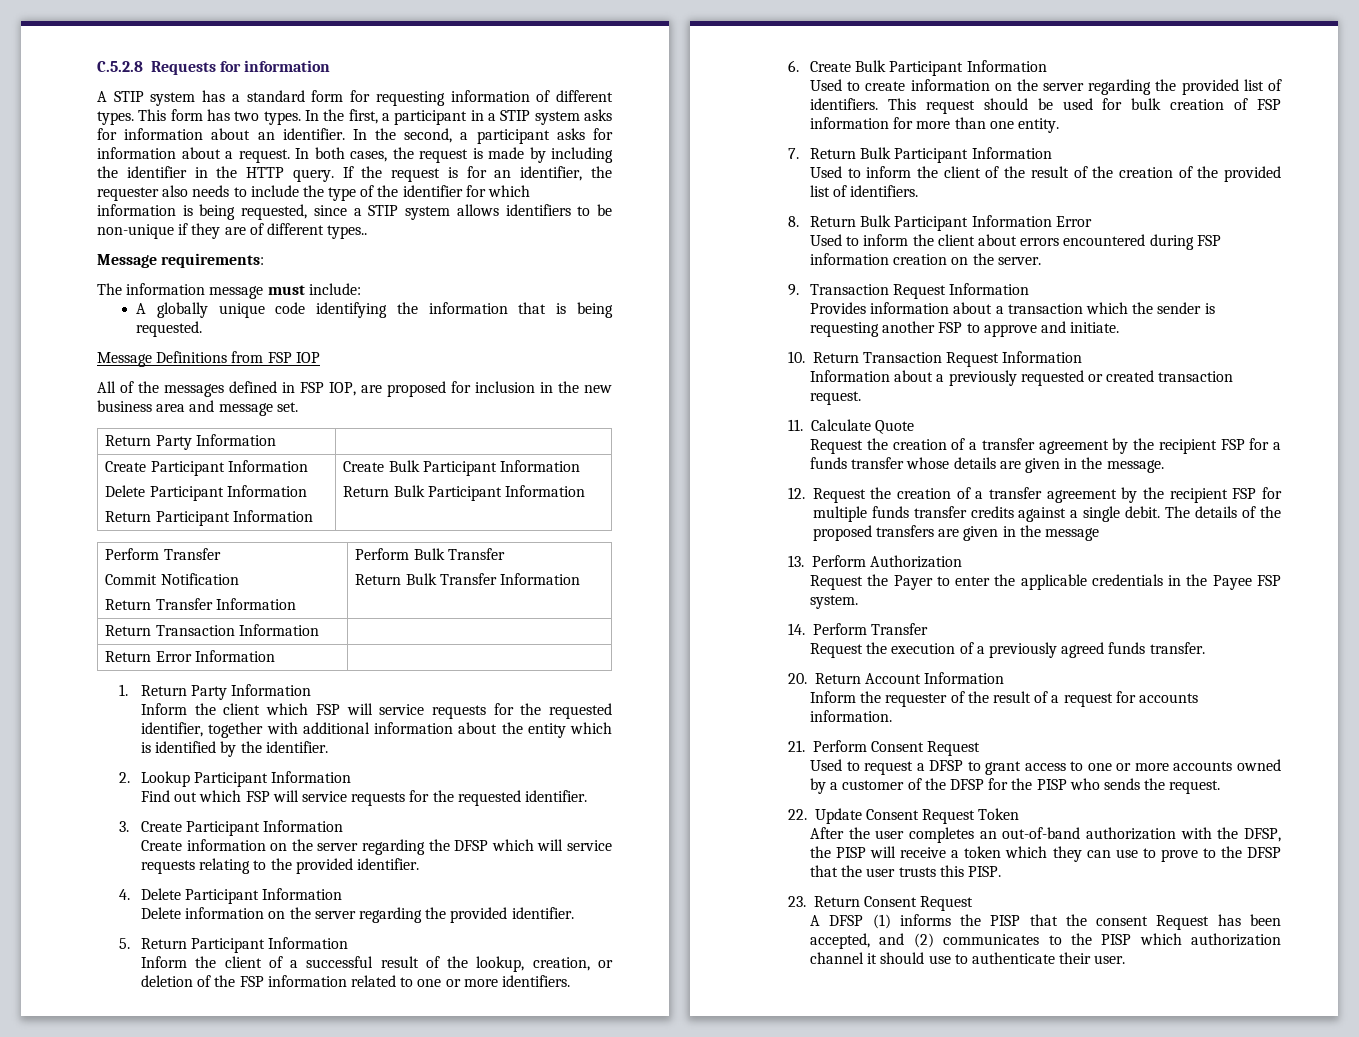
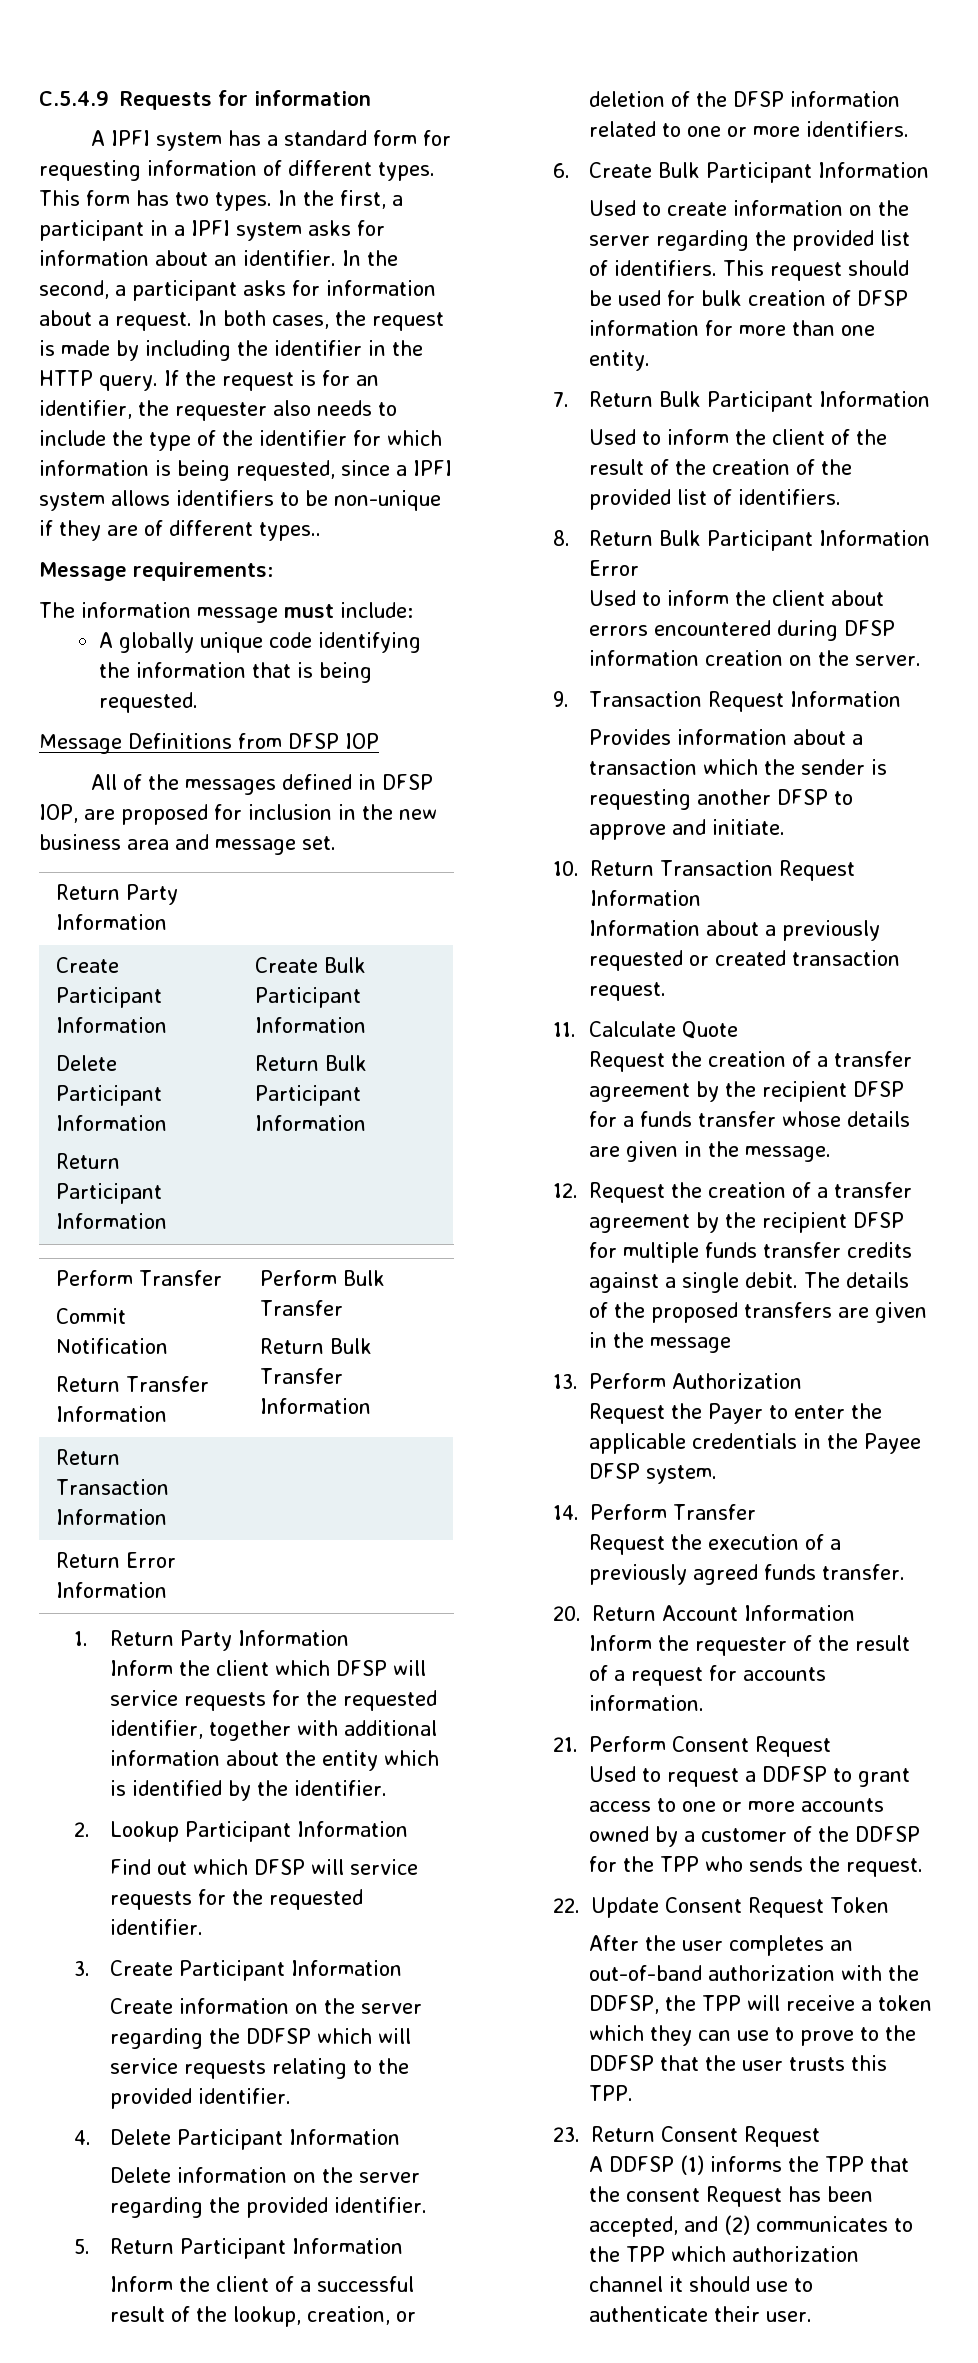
[97,61,143,72] C.5.2.8 -> [39,91,109,106] C.5.4.9
[113,91,144,102] STIP -> [110,130,150,146] IPFI
[500,110,531,121] STIP -> [191,220,230,236] IPFI
[368,205,399,216] STIP -> [413,460,452,476] IPFI
[267,352,292,363] FSP -> [288,733,339,749] DFSP
[300,382,324,393] FSP -> [381,774,433,790] DFSP
[315,704,340,715] FSP -> [335,1660,387,1676] DFSP
[245,791,270,802] FSP -> [253,1859,305,1875] DFSP
[454,840,489,851] DFSP -> [245,2028,311,2044] DDFSP
[239,976,264,987] FSP -> [732,91,784,107] DFSP
[1257,99,1281,110] FSP -> [856,290,908,306] DFSP
[1196,235,1221,246] FSP -> [843,620,895,636] DFSP
[938,322,963,333] FSP -> [776,789,828,805] DFSP
[1220,439,1245,450] FSP -> [852,1081,904,1097] DFSP
[1232,488,1257,499] FSP -> [853,1212,905,1228] DFSP
[1257,575,1281,586] FSP -> [588,1463,640,1479] DFSP
[929,760,964,771] DFSP -> [761,1766,827,1782] DDFSP
[949,778,1067,790] DFSP for the PISP -> [854,1826,920,1842] [588,1856,699,1872] DDFSP for the TPP
[1244,828,1281,842] [810,846,867,858] DFSP, the PISP -> [588,1995,741,2014] DDFSP, the TPP
[1247,847,1281,858] DFSP -> [588,2055,654,2071] DDFSP
[967,866,1001,877] PISP. -> [588,2085,633,2101] TPP.
[829,915,864,926] DFSP -> [608,2156,674,2172] DDFSP
[990,915,1021,926] PISP -> [824,2156,864,2172] TPP
[1101,934,1132,945] PISP -> [625,2246,665,2262] TPP

